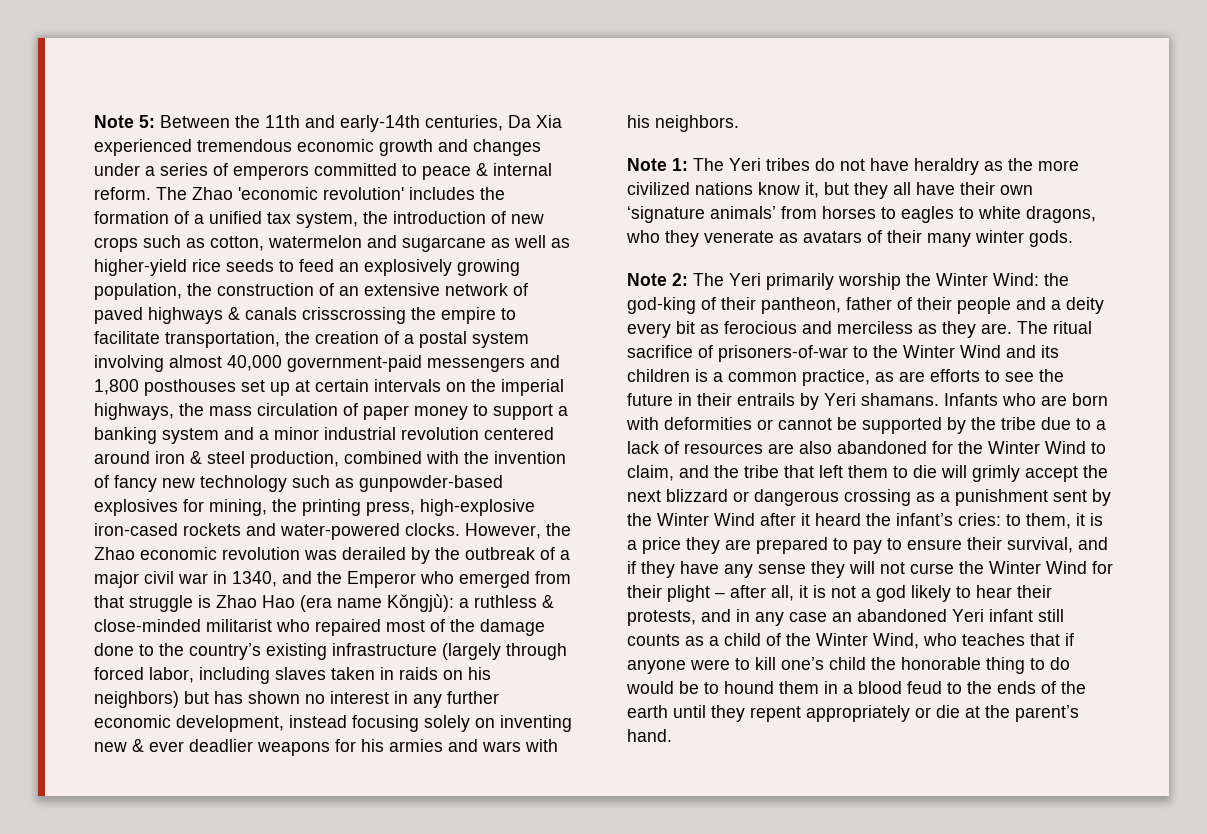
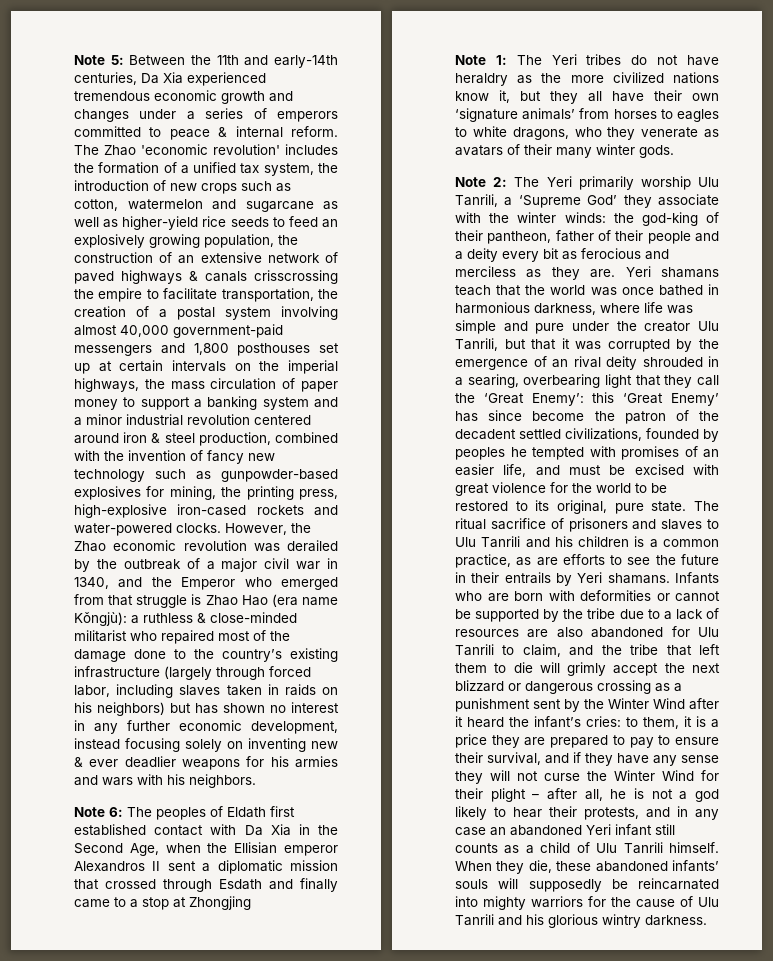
(739, 123) none -> [74,806,295,820] [74,824,338,836] [74,842,338,856] [74,860,338,874] [74,878,338,892] [74,896,251,910] // Note 6: The peoples of Eldath first established contact with Da Xia in the Second Age, when the Ellisian emperor Alexandros II sent a diplomatic mission that crossed through Esdath and finally came to a stop at Zhongjing
[906,273,1039,286] the Winter Wind: -> [698,177,719,187] [455,194,719,208] [455,212,606,223] Ulu Tanrili, a ‘Supreme God’ they associate with the winter winds:
[1017,321,1092,334] [627,345,1059,362] The ritual sacrifice of prisoners-of-war to the Winter Wind and its -> [625,266,719,278] [455,284,719,296] [455,302,693,315] [455,320,719,334] [455,338,719,352] [455,356,719,370] [455,374,719,388] [455,392,719,406] [455,410,719,424] [455,428,719,442] [455,446,719,460] [455,464,719,477] [455,482,667,496] [455,500,719,514] [455,518,719,532] [455,536,573,548] Yeri shamans teach that the world was once bathed in harmonious darkness, where life was simple and pure under the creator Ulu Tanrili, but that it was corrupted by the emergence of an rival deity shrouded in a searing, overbearing light that they call the ‘Great Enemy’: this ‘Great Enemy’ has since become the patron of the decadent settled civilizations, founded by peoples he tempted with promises of an easier life, and must be excised with great violence for the world to be restored to its original, pure state. The ritual sacrifice of prisoners and slaves to Ulu Tanrili and his
[958,441,1086,454] the Winter Wind -> [698,627,719,637] [455,644,494,656] Ulu Tanrili
[799,585,808,598] it -> [610,789,627,799] he
[786,633,1074,649] [627,657,1070,674] [626,681,1086,694] [627,705,1079,722] [627,729,672,742] the Winter Wind, who teaches that if anyone were to kill one’s child the honorable thing to do would be to hound them in a blood feud to the ends of the earth until they repent appropriately or die at the parent’s hand. -> [596,842,719,854] [455,860,719,874] [455,878,719,892] [455,896,719,910] [455,914,707,928] Ulu Tanrili himself. When they die, these abandoned infants’ souls will supposedly be reincarnated into mighty warriors for the cause of Ulu Tanrili and his glorious wintry darkness.

